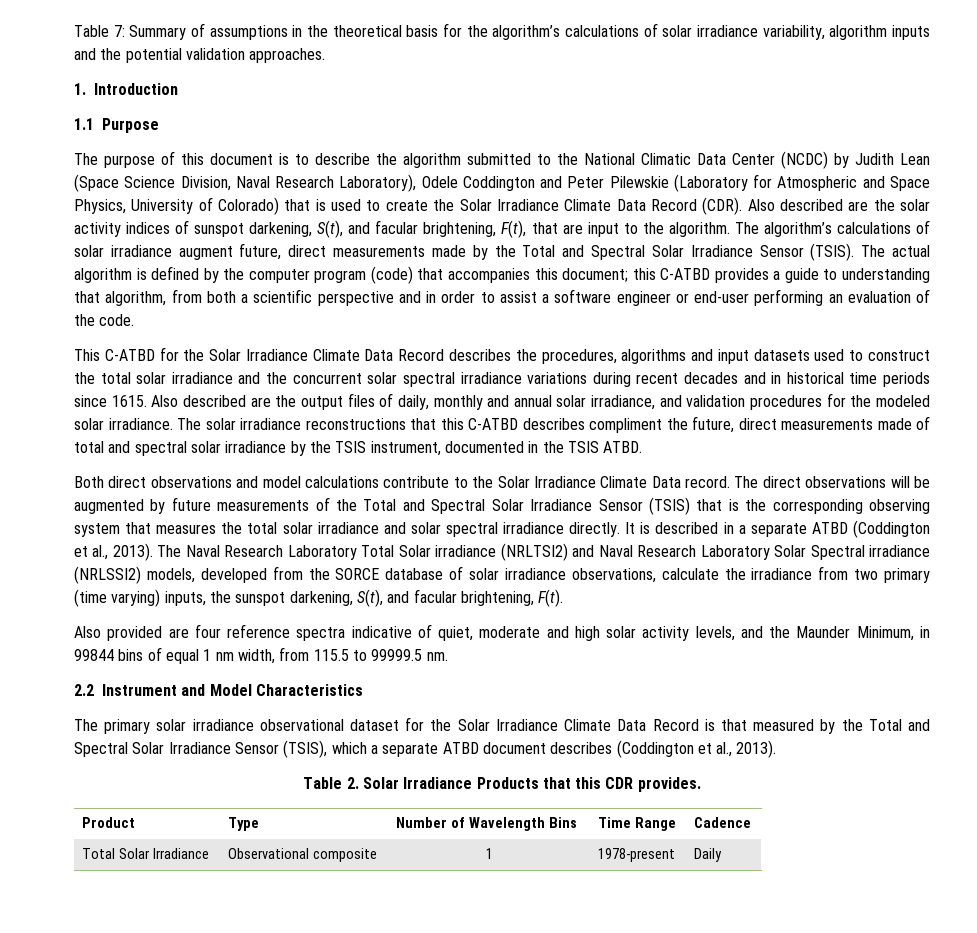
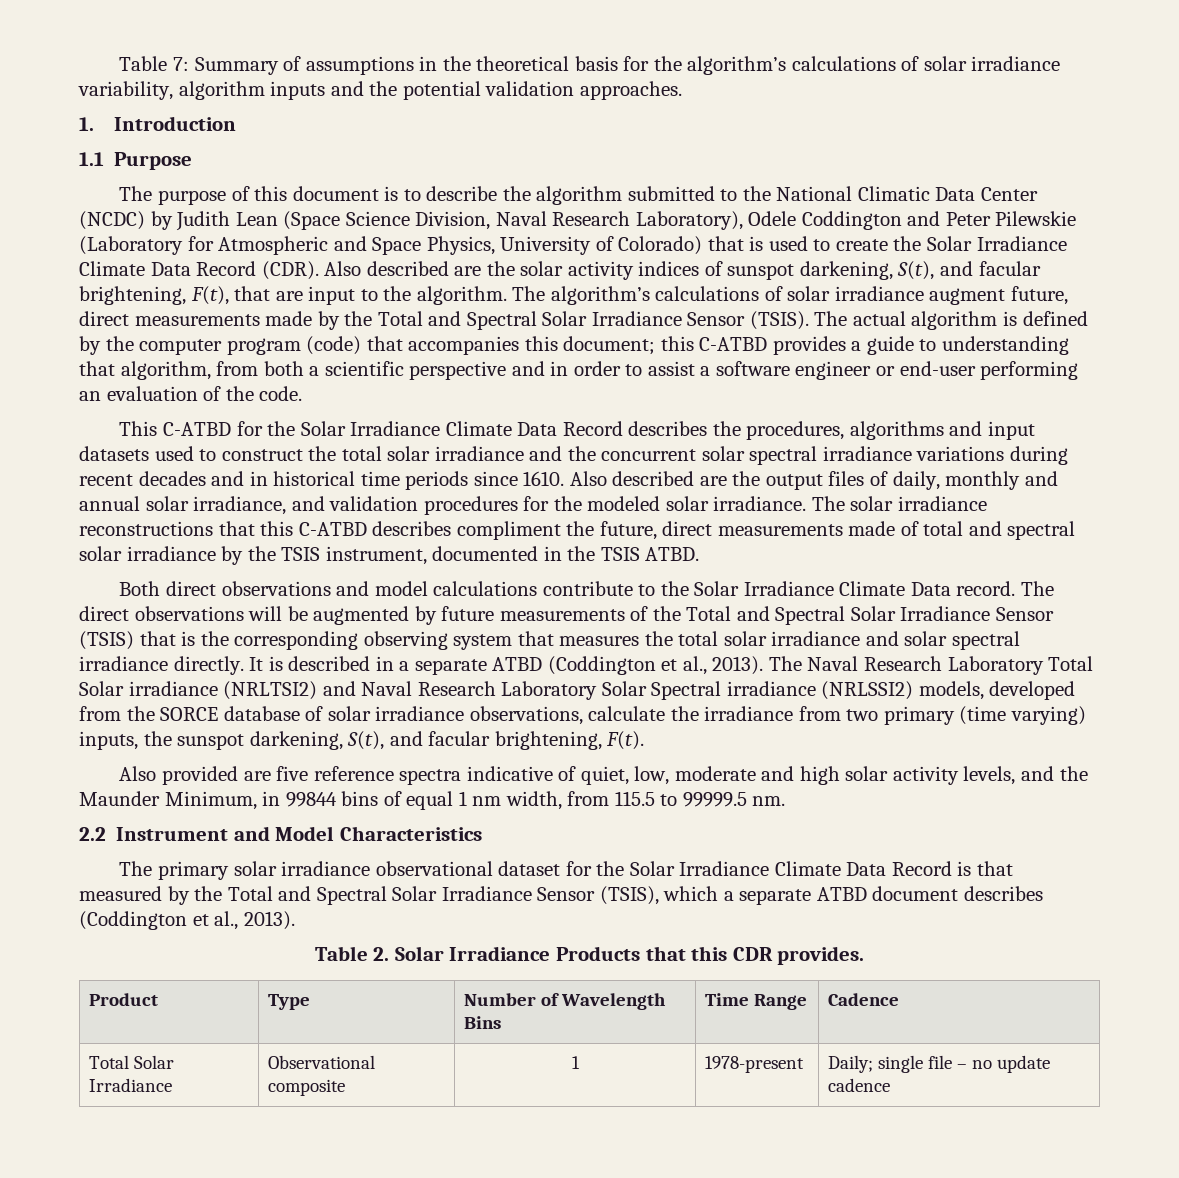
[111,395,147,407] 1615. -> [523,471,565,486] 1610.
[194,624,221,638] four -> [276,766,309,781] five
(474, 633) none -> [634,766,670,785] low,
[694,848,723,862] Daily -> [827,1055,1050,1073] [827,1078,890,1092] Daily; single file – no update cadence

